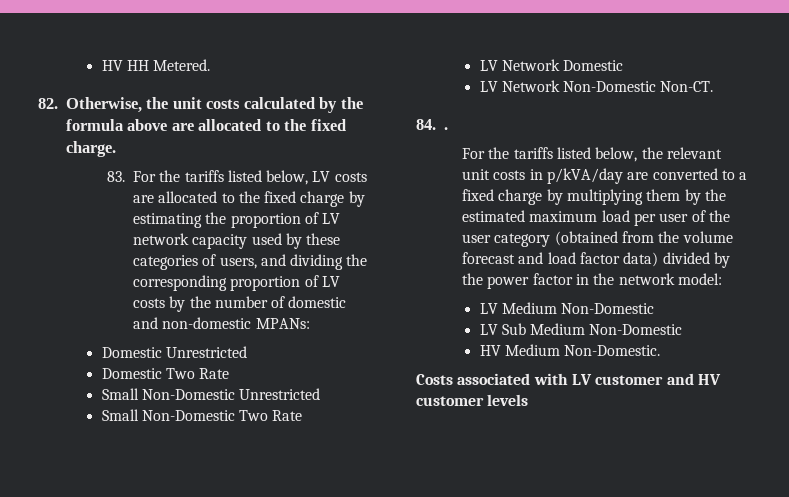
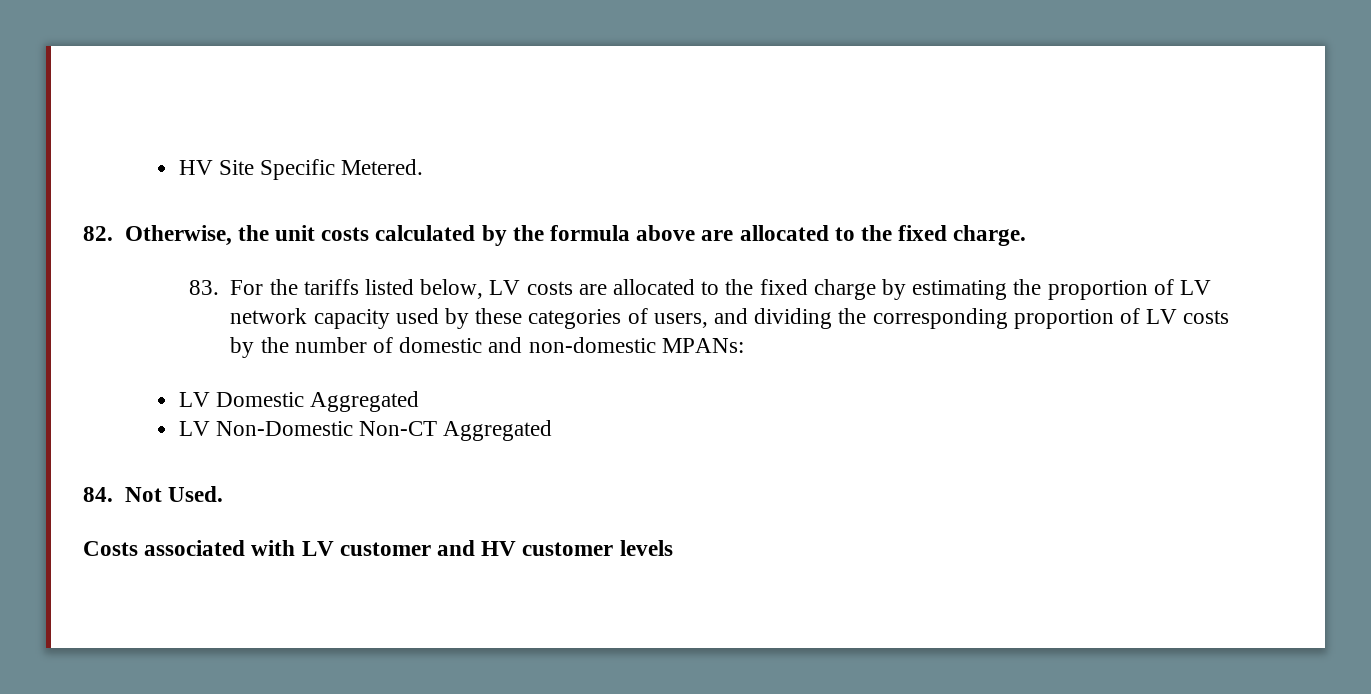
[101,60,149,71] HV HH -> [178,159,336,180] HV Site Specific
[101,346,247,358] [101,368,230,379] [101,388,321,400] [101,409,303,421] [479,59,624,71] [479,80,714,92] [416,119,448,130] [461,147,722,162] [461,168,748,184] [461,189,726,205] [461,210,730,226] [461,231,733,247] [461,252,730,268] [461,273,722,289] [479,302,655,314] [479,323,683,335] [479,344,661,356] Domestic Unrestricted // Domestic Two Rate // Small Non-Domestic Unrestricted // Small Non-Domestic Two Rate // LV Network Domestic // LV Network Non-Domestic Non-CT. // 84. . // For the tariffs listed below, the relevant unit costs in p/kVA/day are converted to a fixed charge by multiplying them by the estimated maximum load per user of the user category (obtained from the volume forecast and load factor data) divided by the power factor in the network model: // LV Medium Non-Domestic // LV Sub Medium Non-Domestic // HV Medium Non-Domestic. -> [178,391,420,412] [178,420,553,441] [83,486,223,502] LV Domestic Aggregated // LV Non-Domestic Non-CT Aggregated // 84. Not Used.

